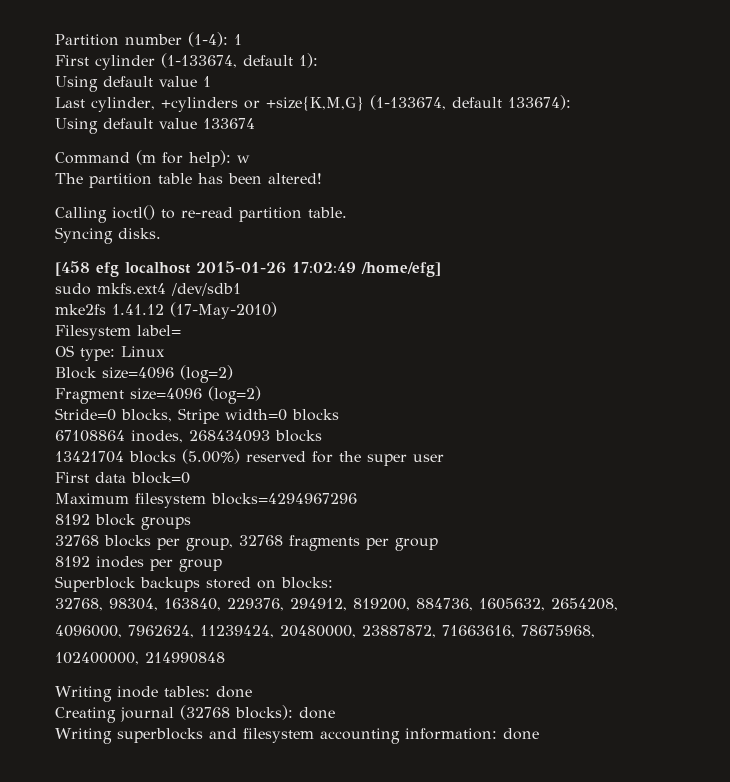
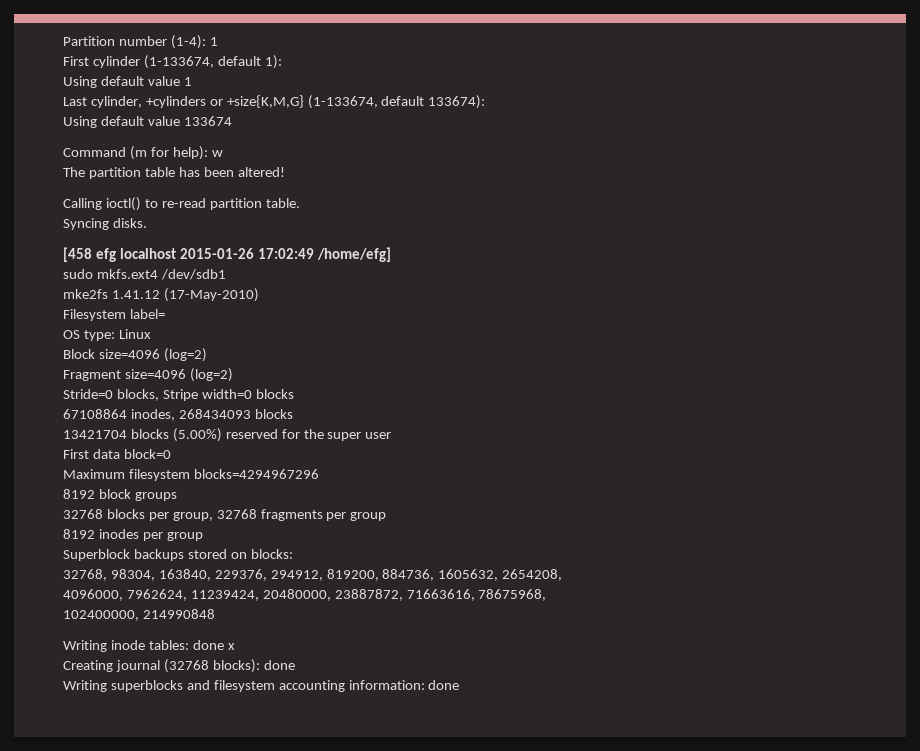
(252, 692) none -> [227,643,235,650] x

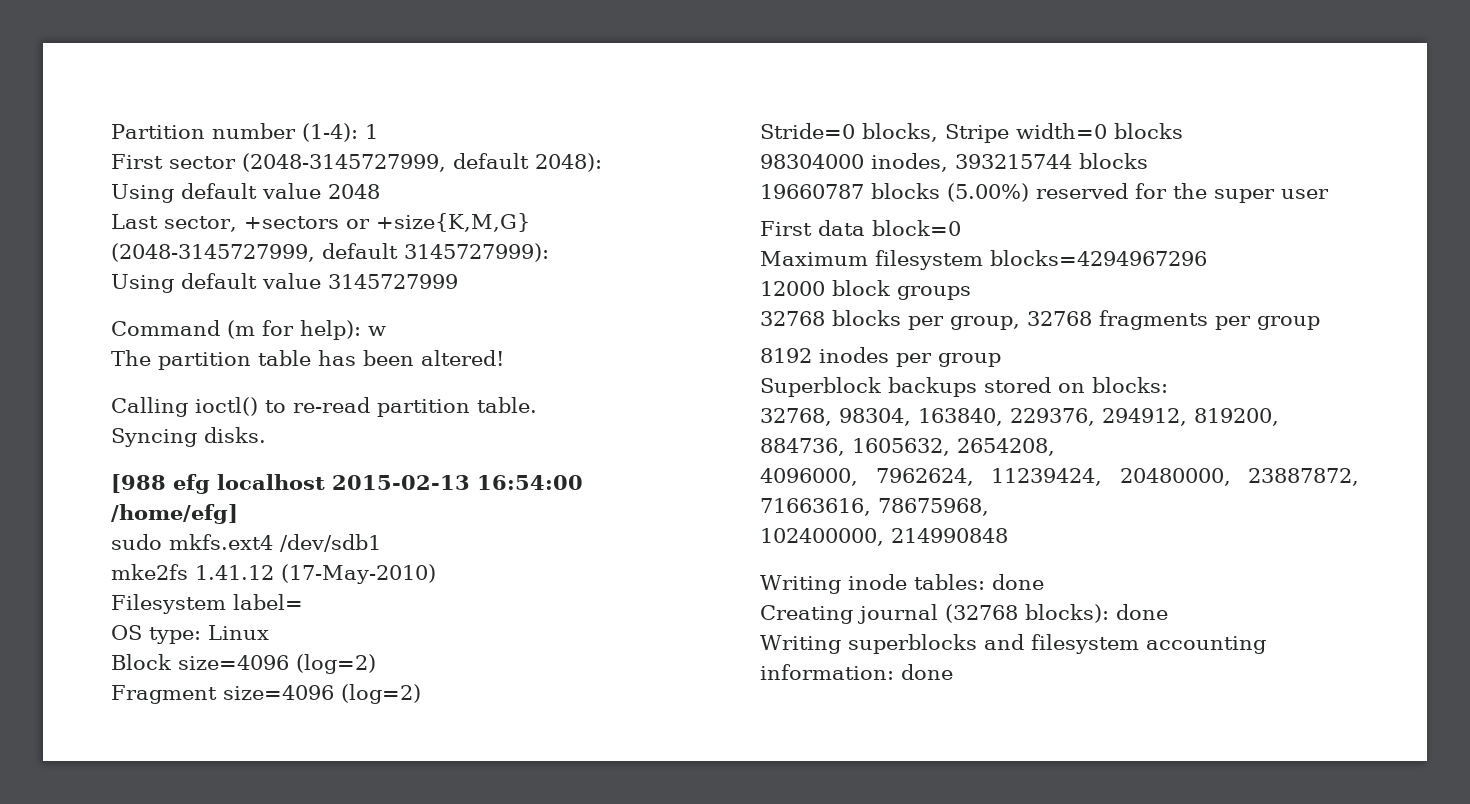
[92,55,282,69] [63,76,192,88] cylinder (1-133674, default 1): // Using default value 1 -> [169,153,602,172] [111,183,380,203] sector (2048-3145727999, default 2048): // Using default value 2048
[90,95,486,109] [63,116,232,128] cylinder, +cylinders or +size{K,M,G} (1-133674, default 133674): // Using default value 133674 -> [164,213,530,232] [111,243,549,262] [111,273,458,293] sector, +sectors or +size{K,M,G} (2048-3145727999, default 3145727999): // Using default value 3145727999
[63,247,92,262] [458 -> [111,474,166,493] [988
[179,248,314,259] 2015-01-26 17:02:49 -> [332,475,583,490] 2015-02-13 16:54:00
[63,409,293,421] [63,430,127,439] 67108864 inodes, 268434093 blocks // 13421704 -> [760,153,1148,172] [760,184,864,199] 98304000 inodes, 393215744 blocks // 19660787
[63,489,95,499] 8192 -> [760,281,825,296] 12000
[227,643,235,650] x -> (1044, 582) none

